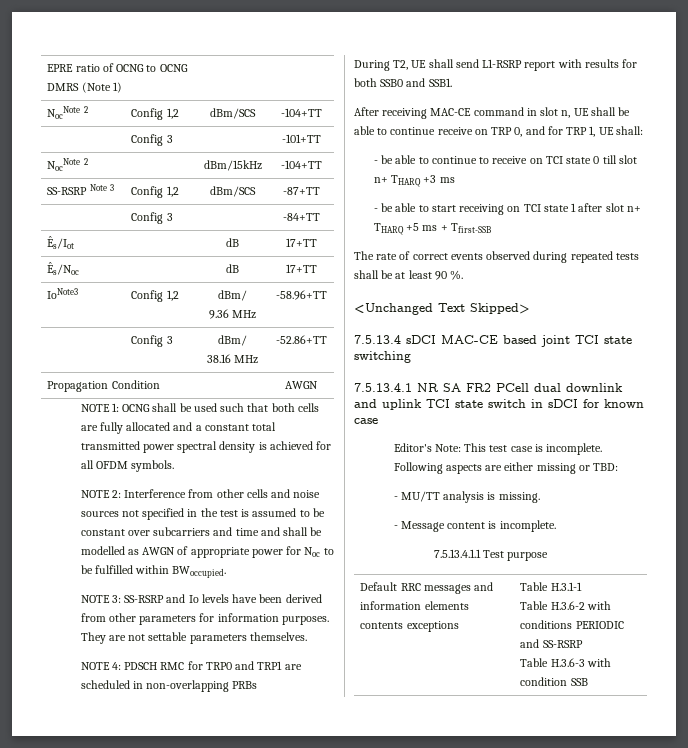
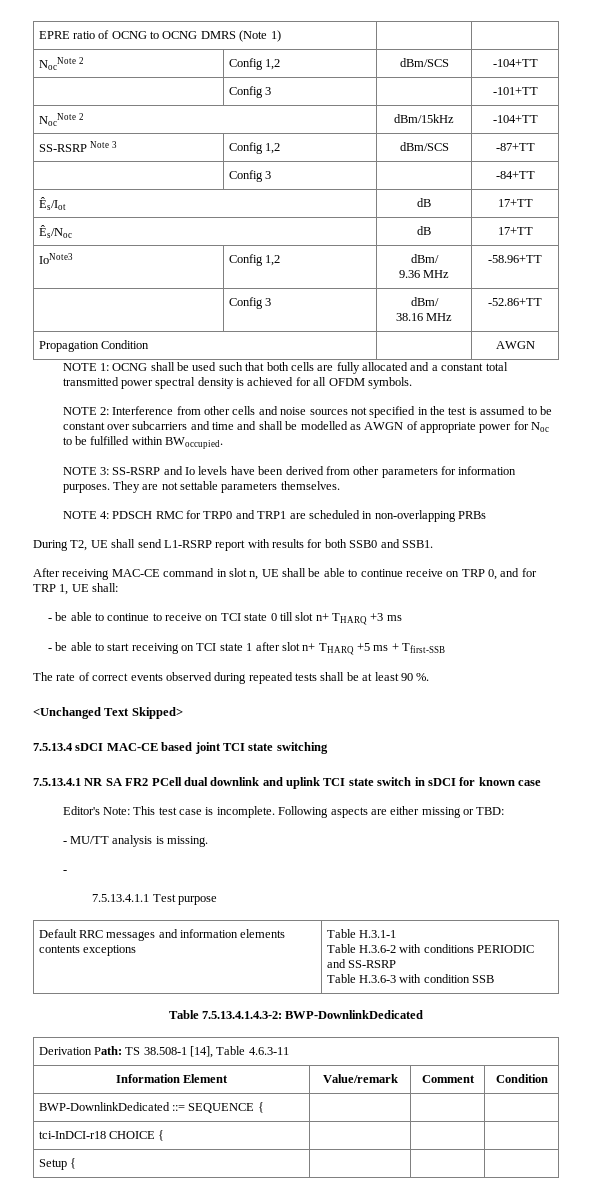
[401,520,556,532] Message content is incomplete. -> (67, 871) none
(588, 682) none -> [168,1010,424,1019] [38,1046,289,1058] [115,1074,229,1083] [322,1074,398,1083] [421,1075,475,1083] [495,1074,548,1083] [38,1102,264,1113] [38,1130,165,1141] [38,1158,76,1170] // Table 7.5.13.4.1.4.3-2: BWP-DownlinkDedicated // Derivation Path: TS 38.508-1 [14], Table 4.6.3-11 // Information Element | Value/remark | Comment | Condition // BWP-DownlinkDedicated ::= SEQUENCE { | | | // tci-InDCI-r18 CHOICE { | | | // Setup { | | |

